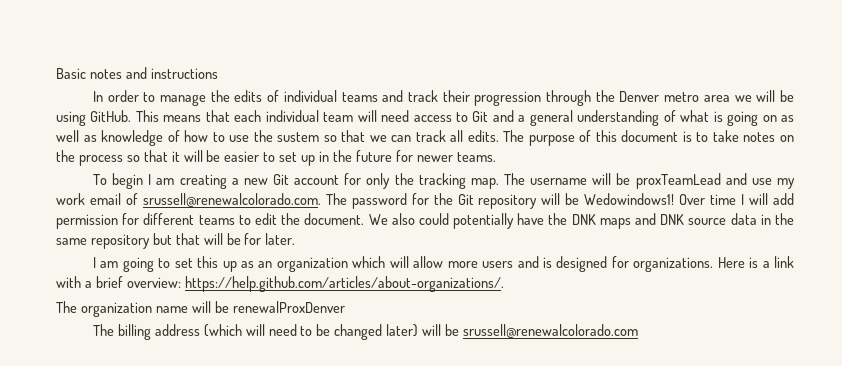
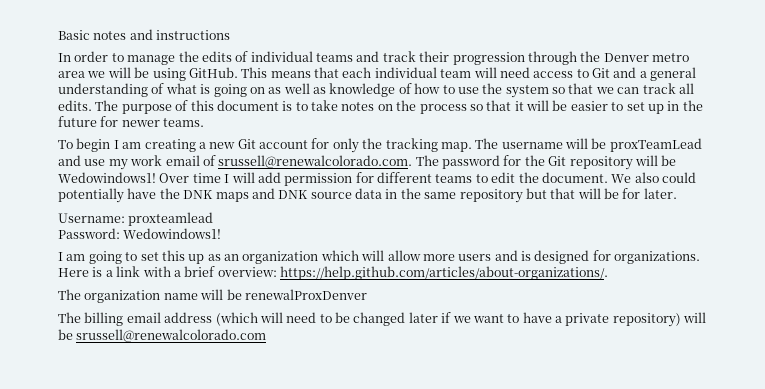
[277,132,320,142] sustem -> [505,85,549,98] system
(296, 239) none -> [58,212,214,226] [58,228,222,239] // Username: proxteamlead // Password: Wedowindows1!
(151, 332) none -> [126,312,161,323] email
[386,324,419,337] later) -> [408,312,681,327] later if we want to have a private repository)

